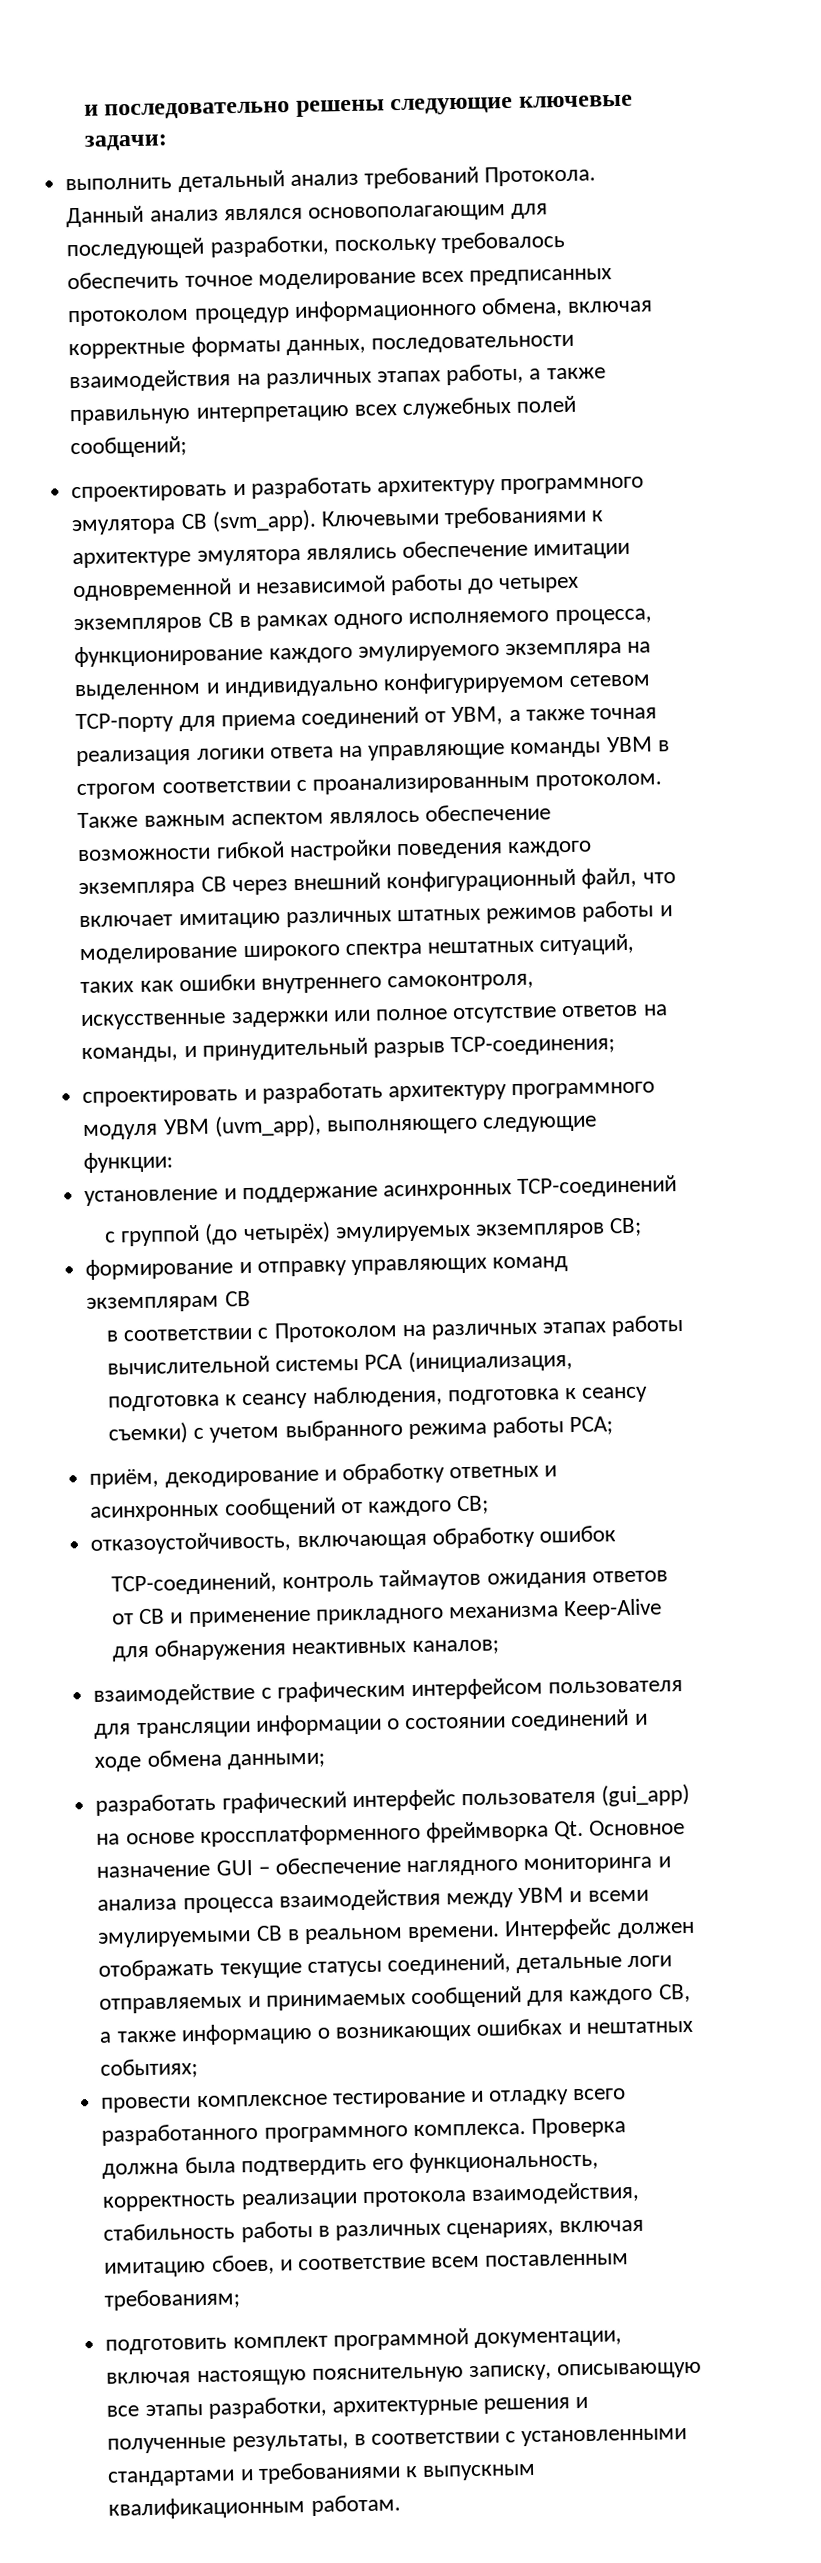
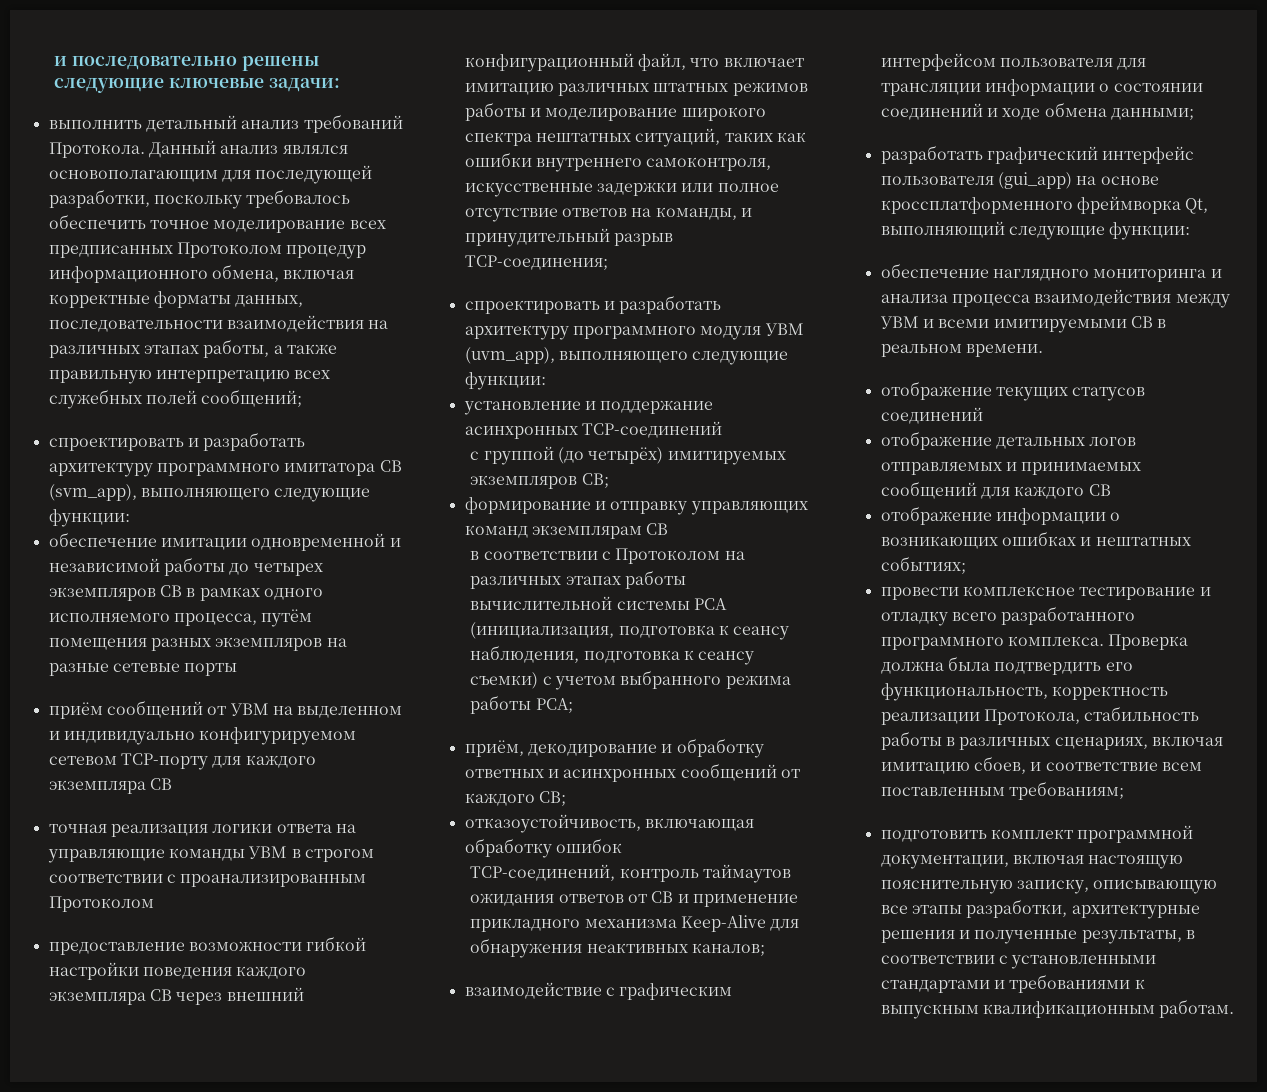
[67,308,190,327] протоколом -> [176,242,282,258] Протоколом
[71,505,604,536] [72,547,397,569] эмулятора СВ (svm_app). Ключевыми требованиями к архитектуре эмулятора являлись -> [284,460,402,476] [48,484,371,502] [48,509,130,527] имитатора СВ (svm_app), выполняющего следующие функции: //
[74,641,622,668] функционирование каждого эмулируемого экземпляра -> [261,609,313,627] [48,637,347,651] [48,663,238,676] [48,700,269,719] путём помещения разных экземпляров на разные сетевые порты // приём сообщений от УВМ
[220,706,585,731] приема соединений от УВМ, а также -> [245,755,316,768] [48,778,172,794] каждого экземпляра СВ //
[535,773,663,791] [77,803,552,829] протоколом. Также важным аспектом являлось обеспечение -> [48,896,154,912] [48,942,185,955] Протоколом // предоставление
[334,1224,471,1243] эмулируемых -> [667,451,786,465] имитируемых
[554,1819,686,1840] [96,1860,270,1878] Qt. Основное назначение GUI – -> [1185,198,1209,214] [880,221,1191,240] Qt, выполняющий следующие функции: //
[97,1930,252,1948] эмулируемыми -> [993,319,1127,333] имитируемыми
[504,1918,695,1941] [98,1953,673,1981] Интерфейс должен отображать текущие статусы соединений, детальные логи -> [880,381,1146,401] [880,407,983,424] [880,431,1137,450] // отображение текущих статусов соединений // отображение детальных логов
[658,1983,691,2003] [99,2022,313,2046] СВ, а также информацию -> [1088,484,1111,496] [880,506,1106,525] СВ // отображение информации
[361,2181,640,2208] протокола взаимодействия, -> [983,709,1080,725] Протокола,

